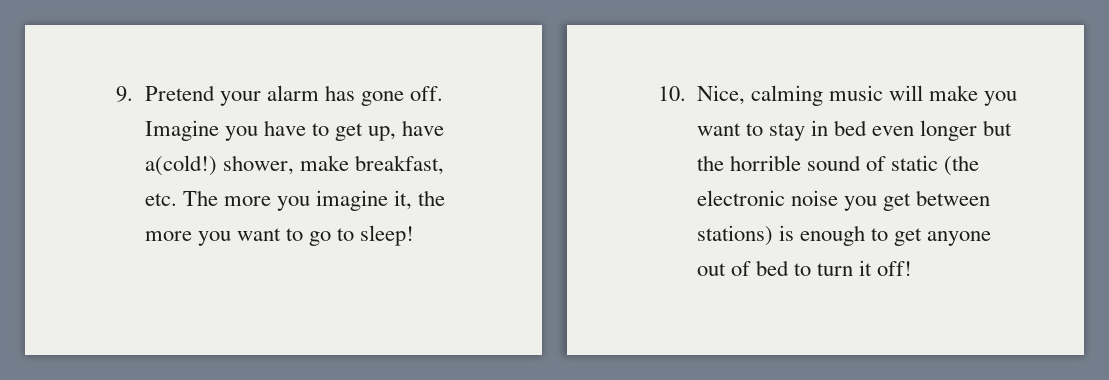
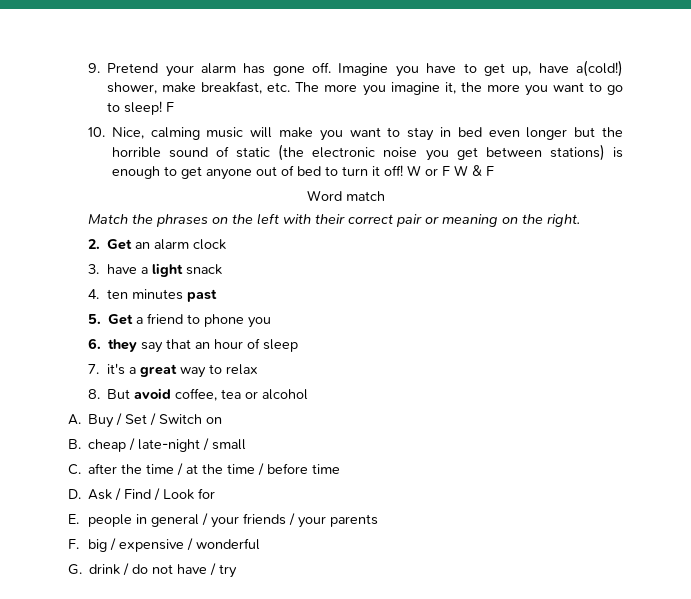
(415, 235) none -> [166,102,175,112] F
(913, 268) none -> [406,165,494,176] [306,190,385,201] [88,213,581,227] [87,239,227,250] [87,263,223,277] [87,289,218,302] [87,313,271,328] [87,338,298,353] [87,363,259,378] [87,388,309,401] [68,413,223,428] [68,438,247,452] [68,463,341,476] [68,488,216,501] [68,513,378,528] [68,538,260,552] [68,563,238,578] W or F W & F // Word match // Match the phrases on the left with their correct pair or meaning on the right. // 2. Get an alarm clock // 3. have a light snack // 4. ten minutes past // 5. Get a friend to phone you // 6. they say that an hour of sleep // 7. it's a great way to relax // 8. But avoid coffee, tea or alcohol // A. Buy / Set / Switch on // B. cheap / late-night / small // C. after the time / at the time / before time // D. Ask / Find / Look for // E. people in general / your friends / your parents // F. big / expensive / wonderful // G. drink / do not have / try

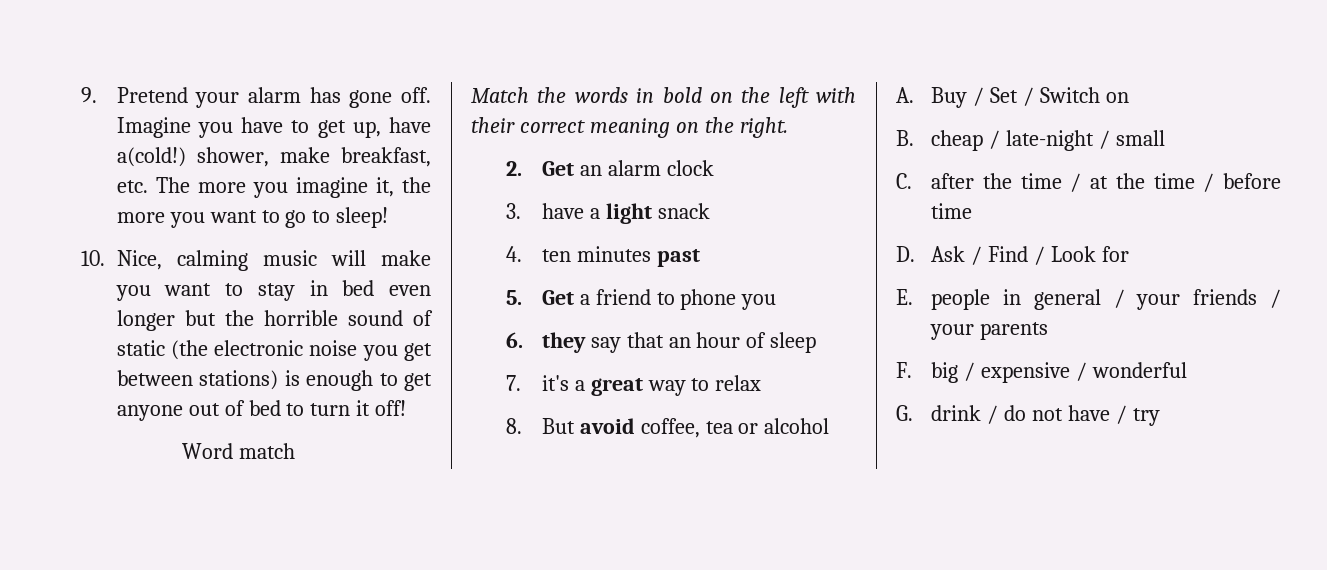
[166,102,175,112] F -> (389, 217) none
[406,165,494,176] W or F W & F -> (407, 408) none
[156,214,209,227] phrases -> [574,87,702,103] words in bold
[396,214,440,227] pair or -> (585, 126) none

